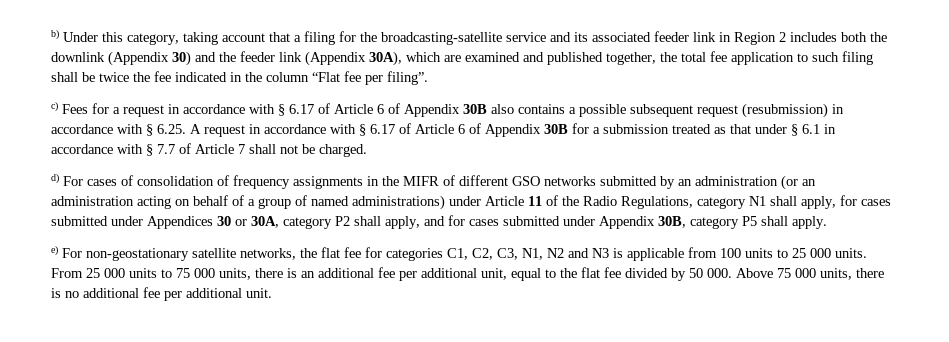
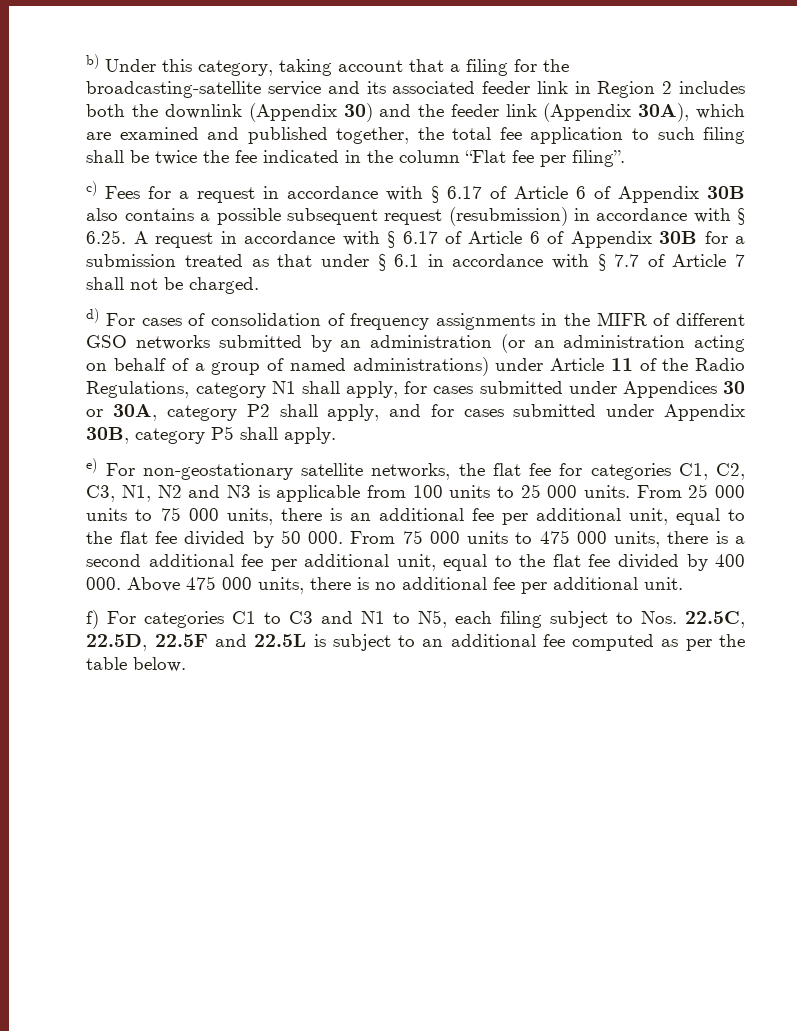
[735,268,791,278] Above 75 -> [350,530,746,548] [86,554,745,571] [86,576,217,592] From 75 000 units to 475 000 units, there is a second additional fee per additional unit, equal to the flat fee divided by 400 000. Above 475
(272, 293) none -> [86,610,746,629] [86,634,745,651] [86,657,187,672] // f) For categories C1 to C3 and N1 to N5, each filing subject to Nos. 22.5C, 22.5D, 22.5F and 22.5L is subject to an additional fee computed as per the table below.

